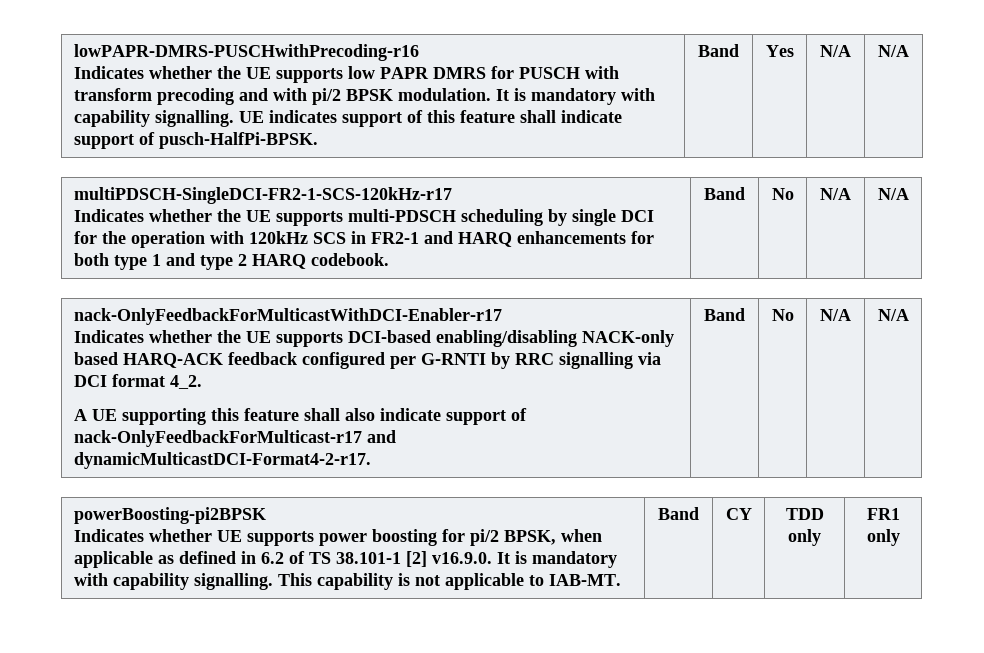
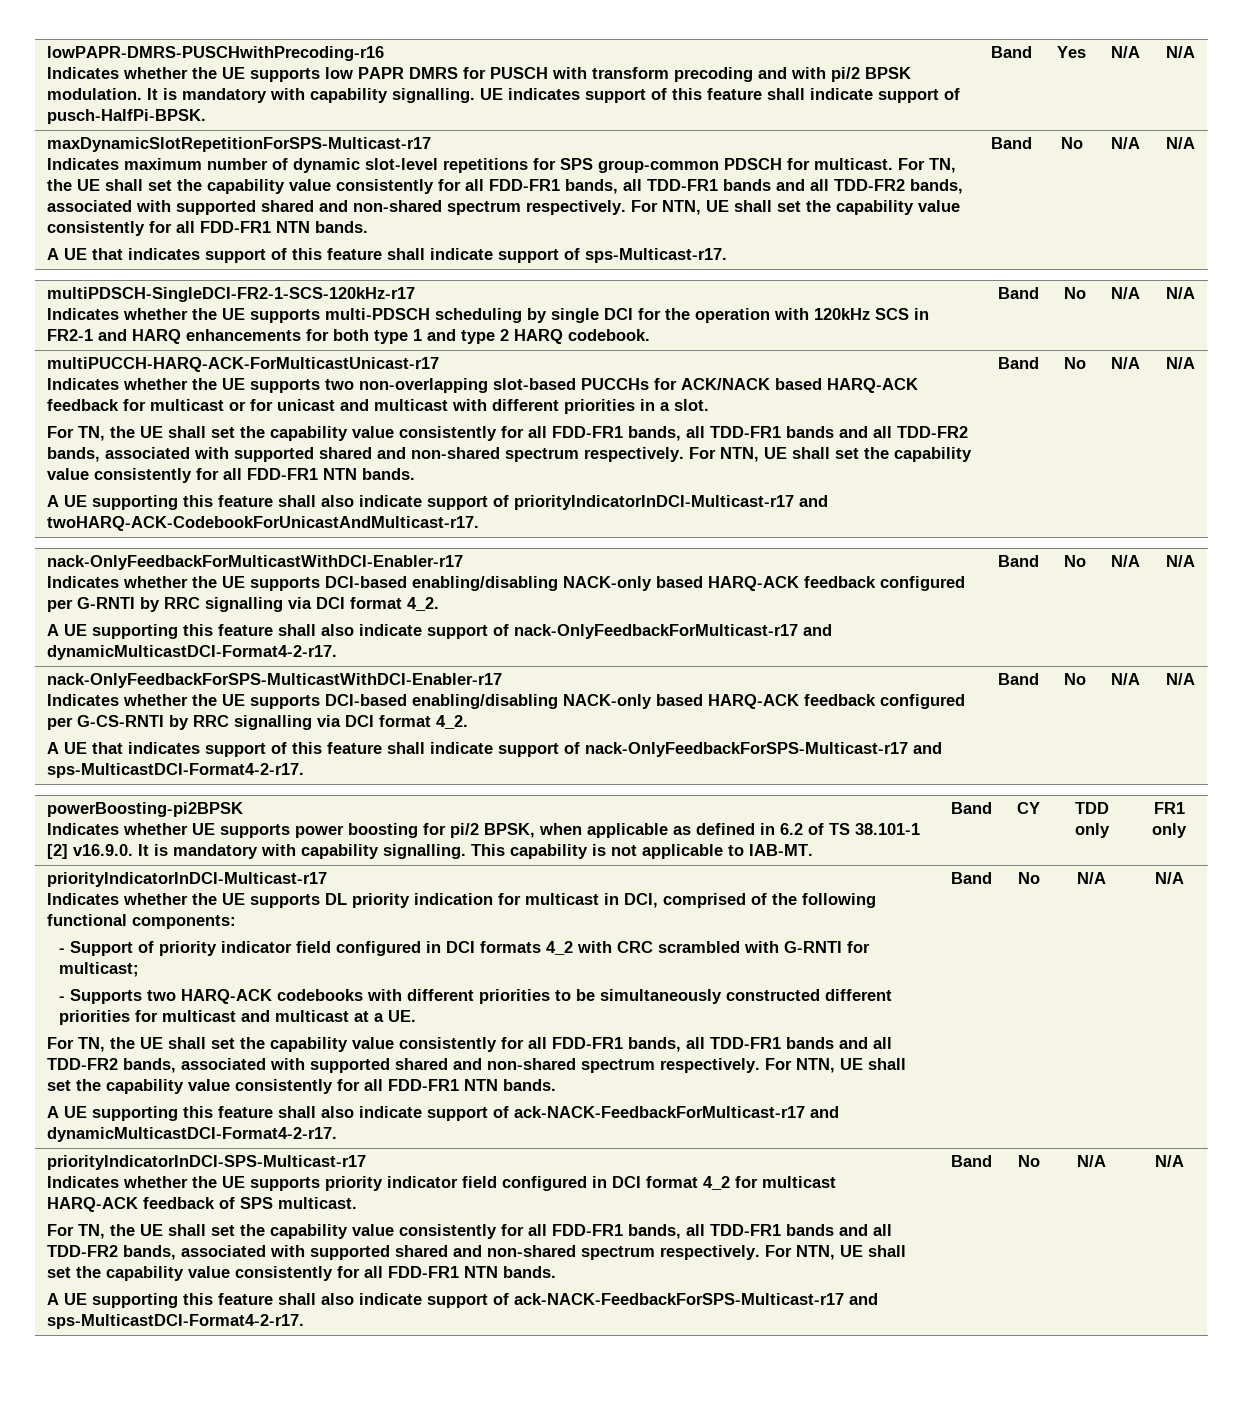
(909, 51) none -> [47,137,432,152] [47,158,957,173] [47,179,964,194] [47,200,961,215] [47,221,369,236] [47,248,728,263] [991,137,1032,149] [1060,137,1083,149] [1111,137,1140,149] [1165,137,1195,149] // maxDynamicSlotRepetitionForSPS-Multicast-r17 // Indicates maximum number of dynamic slot-level repetitions for SPS group-common PDSCH for multicast. For TN, the UE shall set the capability value consistently for all FDD-FR1 bands, all TDD-FR1 bands and all TDD-FR2 bands, associated with supported shared and non-shared spectrum respectively. For NTN, UE shall set the capability value consistently for all FDD-FR1 NTN bands. // A UE that indicates support of this feature shall indicate support of sps-Multicast-r17. | Band | No | N/A | N/A
(909, 194) none -> [47,357,440,372] [47,378,919,393] [47,399,710,414] [47,426,969,441] [47,447,973,462] [47,468,416,483] [47,495,829,510] [47,516,480,531] [998,357,1039,369] [1064,357,1086,369] [1111,357,1140,369] [1165,357,1195,369] // multiPUCCH-HARQ-ACK-ForMulticastUnicast-r17 // Indicates whether the UE supports two non-overlapping slot-based PUCCHs for ACK/NACK based HARQ-ACK feedback for multicast or for unicast and multicast with different priorities in a slot. // For TN, the UE shall set the capability value consistently for all FDD-FR1 bands, all TDD-FR1 bands and all TDD-FR2 bands, associated with supported shared and non-shared spectrum respectively. For NTN, UE shall set the capability value consistently for all FDD-FR1 NTN bands. // A UE supporting this feature shall also indicate support of priorityIndicatorInDCI-Multicast-r17 and twoHARQ-ACK-CodebookForUnicastAndMulticast-r17. | Band | No | N/A | N/A
(909, 315) none -> [47,673,503,688] [47,694,966,709] [47,715,469,730] [47,742,943,757] [47,763,305,778] [998,673,1039,685] [1064,673,1086,685] [1111,673,1140,685] [1165,673,1195,685] // nack-OnlyFeedbackForSPS-MulticastWithDCI-Enabler-r17 // Indicates whether the UE supports DCI-based enabling/disabling NACK-only based HARQ-ACK feedback configured per G-CS-RNTI by RRC signalling via DCI format 4_2. // A UE that indicates support of this feature shall indicate support of nack-OnlyFeedbackForSPS-Multicast-r17 and sps-MulticastDCI-Format4-2-r17. | Band | No | N/A | N/A
(900, 537) none -> [47,872,328,887] [47,893,877,908] [47,914,237,929] [58,941,870,956] [58,962,139,977] [58,989,892,1004] [58,1010,416,1025] [47,1037,893,1052] [47,1058,907,1073] [47,1079,557,1094] [47,1106,840,1121] [47,1127,338,1142] [951,872,992,884] [1017,872,1040,884] [1077,872,1106,884] [1154,872,1184,884] [47,1155,367,1170] [47,1176,837,1191] [47,1197,358,1212] [47,1224,893,1239] [47,1245,907,1260] [47,1266,557,1281] [47,1293,879,1308] [47,1314,305,1329] [951,1155,992,1167] [1017,1155,1040,1167] [1077,1155,1106,1167] [1154,1155,1184,1167] // priorityIndicatorInDCI-Multicast-r17 // Indicates whether the UE supports DL priority indication for multicast in DCI, comprised of the following functional components: // - Support of priority indicator field configured in DCI formats 4_2 with CRC scrambled with G-RNTI for multicast; // - Supports two HARQ-ACK codebooks with different priorities to be simultaneously constructed different priorities for multicast and multicast at a UE. // For TN, the UE shall set the capability value consistently for all FDD-FR1 bands, all TDD-FR1 bands and all TDD-FR2 bands, associated with supported shared and non-shared spectrum respectively. For NTN, UE shall set the capability value consistently for all FDD-FR1 NTN bands. // A UE supporting this feature shall also indicate support of ack-NACK-FeedbackForMulticast-r17 and dynamicMulticastDCI-Format4-2-r17. | Band | No | N/A | N/A // priorityIndicatorInDCI-SPS-Multicast-r17 // Indicates whether the UE supports priority indicator field configured in DCI format 4_2 for multicast HARQ-ACK feedback of SPS multicast. // For TN, the UE shall set the capability value consistently for all FDD-FR1 bands, all TDD-FR1 bands and all TDD-FR2 bands, associated with supported shared and non-shared spectrum respectively. For NTN, UE shall set the capability value consistently for all FDD-FR1 NTN bands. // A UE supporting this feature shall also indicate support of ack-NACK-FeedbackForSPS-Multicast-r17 and sps-MulticastDCI-Format4-2-r17. | Band | No | N/A | N/A

